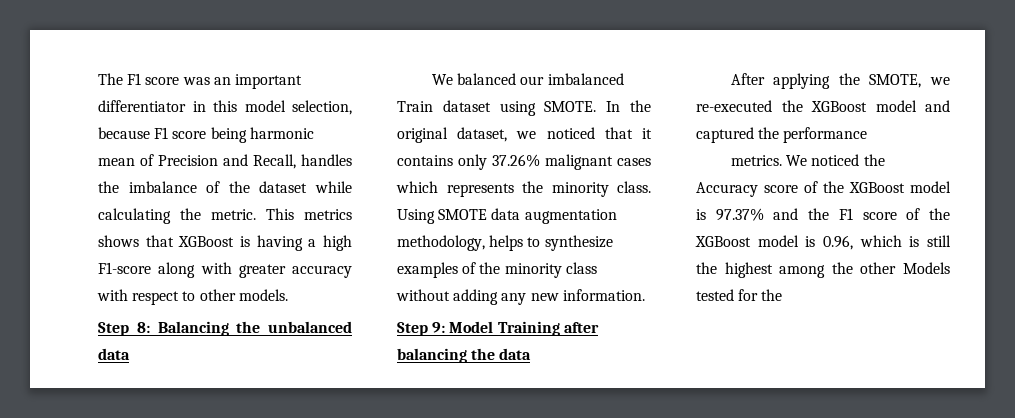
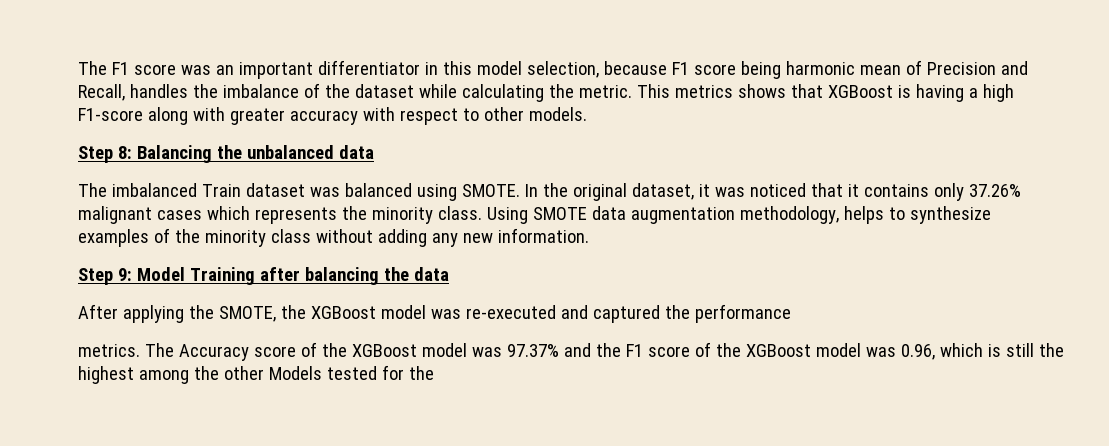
[431,73,545,85] We balanced our -> [78,183,107,197] The
(491, 106) none -> [309,183,412,197] was balanced
[516,131,537,139] we -> [698,184,745,197] it was
[930,77,950,85] [696,100,917,112] we re-executed the XGBoost model -> [280,305,556,319] the XGBoost model was re-executed
[786,154,885,166] We noticed the -> [144,343,174,357] The
[696,209,706,220] is -> [471,347,502,357] was
[805,236,816,247] is -> [865,347,896,357] was

